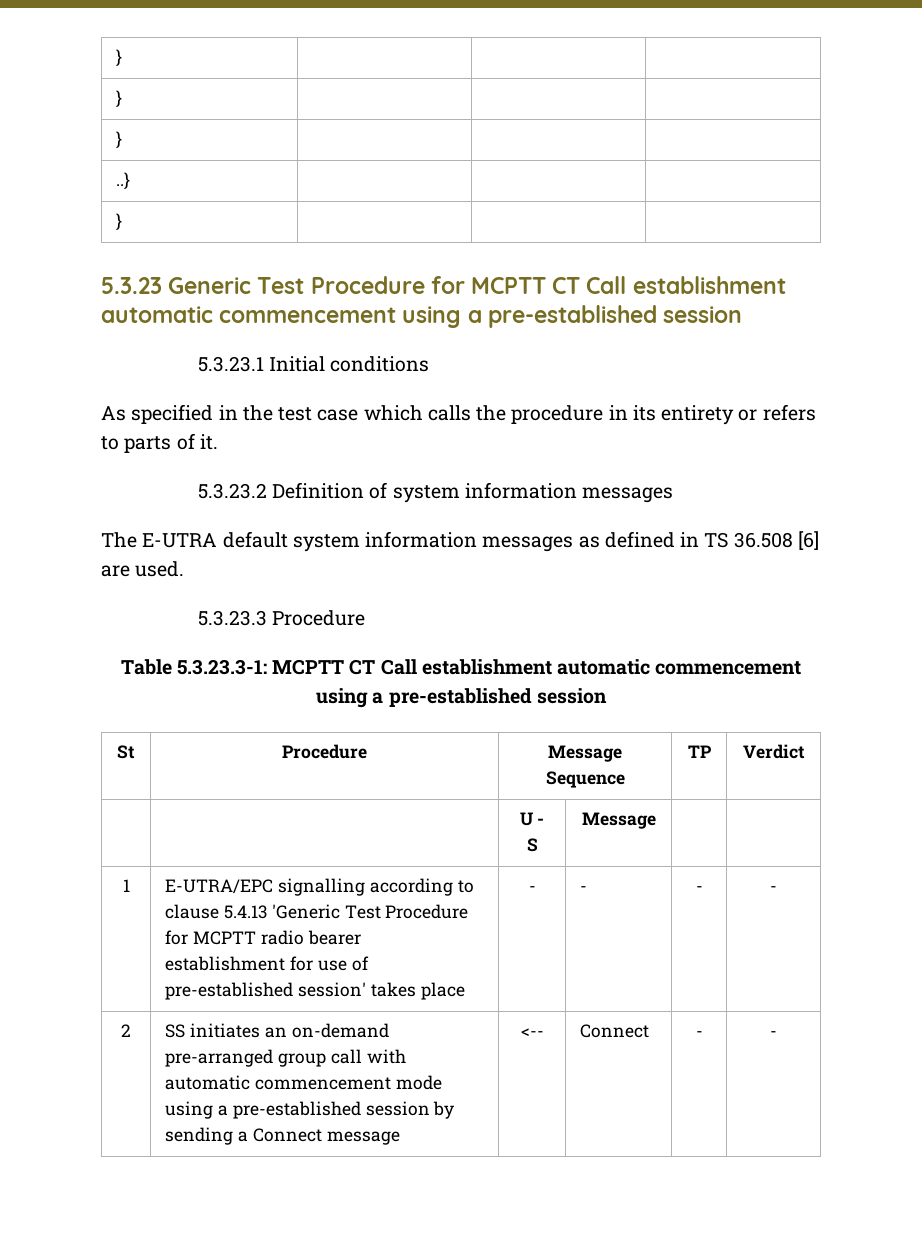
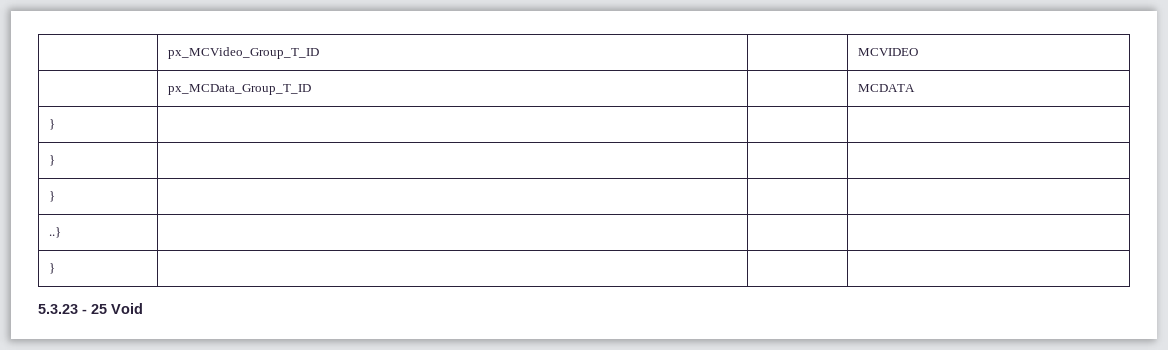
(116, 58) none -> [168,47,320,59] [858,48,919,56] [168,84,312,95] [858,84,916,92] | px_MCVideo_Group_T_ID | | MCVIDEO // | px_MCData_Group_T_ID | | MCDATA //
[168,276,786,294] [101,305,743,328] [197,356,430,372] [101,404,816,425] [101,433,218,453] [197,482,674,503] [101,531,819,552] [101,561,185,577] [197,610,366,626] [120,659,802,675] [316,688,607,708] [117,745,135,759] [282,744,367,759] [548,745,622,762] [545,771,625,788] [687,745,711,758] [742,744,805,759] [519,812,545,826] [526,838,538,852] [581,812,656,829] [122,879,130,892] [165,878,474,896] [165,904,469,919] [165,930,361,945] [165,956,369,971] [165,982,465,1000] [528,886,536,892] [580,886,588,892] [695,886,703,892] [770,886,777,892] [121,1024,131,1037] [165,1023,389,1038] [165,1049,406,1067] [165,1075,442,1090] [165,1101,455,1119] [165,1127,400,1145] [520,1028,544,1037] [580,1024,650,1038] [695,1031,703,1037] [770,1031,777,1037] Generic Test Procedure for MCPTT CT Call establishment automatic commencement using a pre-established session // 5.3.23.1 Initial conditions // As specified in the test case which calls the procedure in its entirety or refers to parts of it. // 5.3.23.2 Definition of system information messages // The E-UTRA default system information messages as defined in TS 36.508 [6] are used. // 5.3.23.3 Procedure // Table 5.3.23.3-1: MCPTT CT Call establishment automatic commencement using a pre-established session // St | Procedure | Message Sequence | TP | Verdict // | | U - S | Message | | // 1 | E-UTRA/EPC signalling according to clause 5.4.13 'Generic Test Procedure for MCPTT radio bearer establishment for use of pre-established session' takes place | - | - | - | - // 2 | SS initiates an on-demand pre-arranged group call with automatic commencement mode using a pre-established session by sending a Connect message | <-- | Connect | - | - -> [82,303,143,314] - 25 Void

